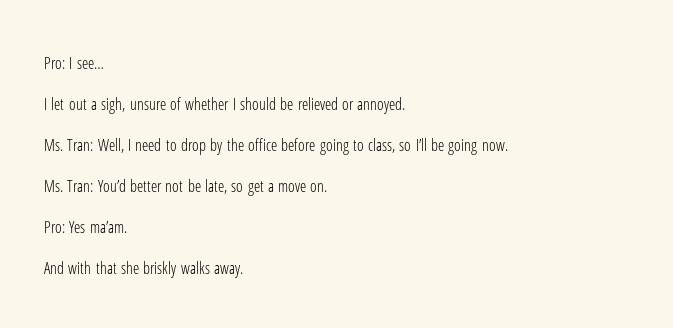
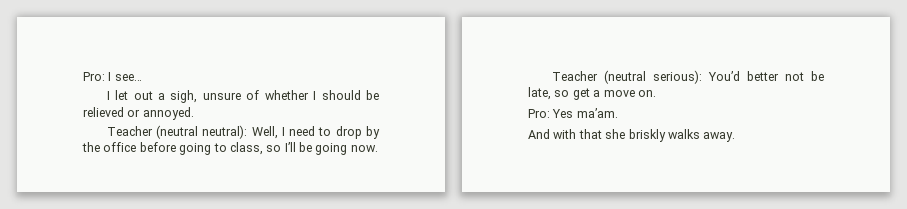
[44,139,94,151] Ms. Tran: -> [106,125,248,139] Teacher (neutral neutral):
[44,180,94,192] Ms. Tran: -> [551,70,702,84] Teacher (neutral serious):

